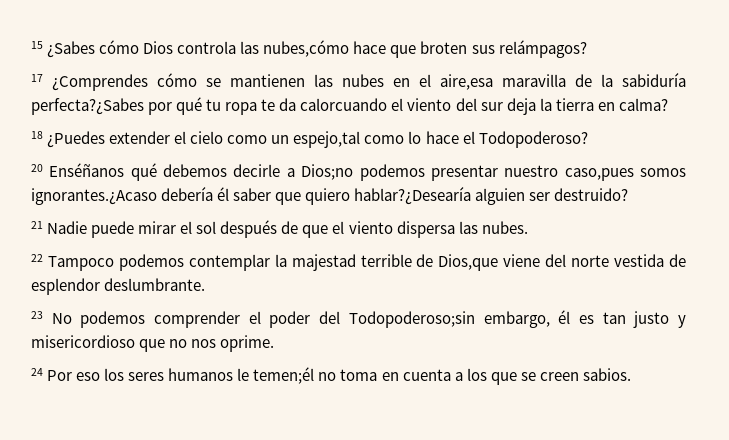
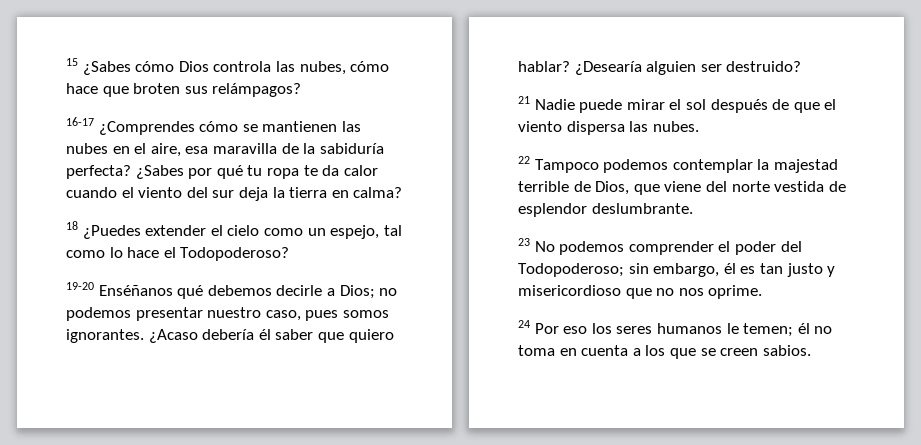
[263,40,350,57] nubes,cómo -> [299,61,390,75] nubes, cómo
[31,74,43,82] 17 -> [66,117,94,126] 16-17
[440,74,493,90] aire,esa -> [150,143,209,157] aire, esa
[31,98,144,115] perfecta?¿Sabes -> [66,165,184,179] perfecta? ¿Sabes
[300,98,388,111] calorcuando -> [343,165,378,176] [66,187,117,198] calor cuando
[293,131,361,148] espejo,tal -> [330,225,402,239] espejo, tal
[31,164,43,172] 20 -> [66,282,94,290] 19-20
[301,164,354,180] Dios;no -> [339,285,398,299] Dios; no
[564,168,687,181] [31,188,157,205] caso,pues somos ignorantes.¿Acaso -> [265,310,389,321] [66,329,198,343] caso, pues somos ignorantes. ¿Acaso
[354,187,472,205] hablar?¿Desearía -> [518,61,642,75] hablar? ¿Desearía
[438,254,499,271] Dios,que -> [595,181,660,195] Dios, que
[348,311,475,328] Todopoderoso;sin -> [518,263,649,277] Todopoderoso; sin
[253,367,315,384] temen;él -> [743,323,810,337] temen; él

